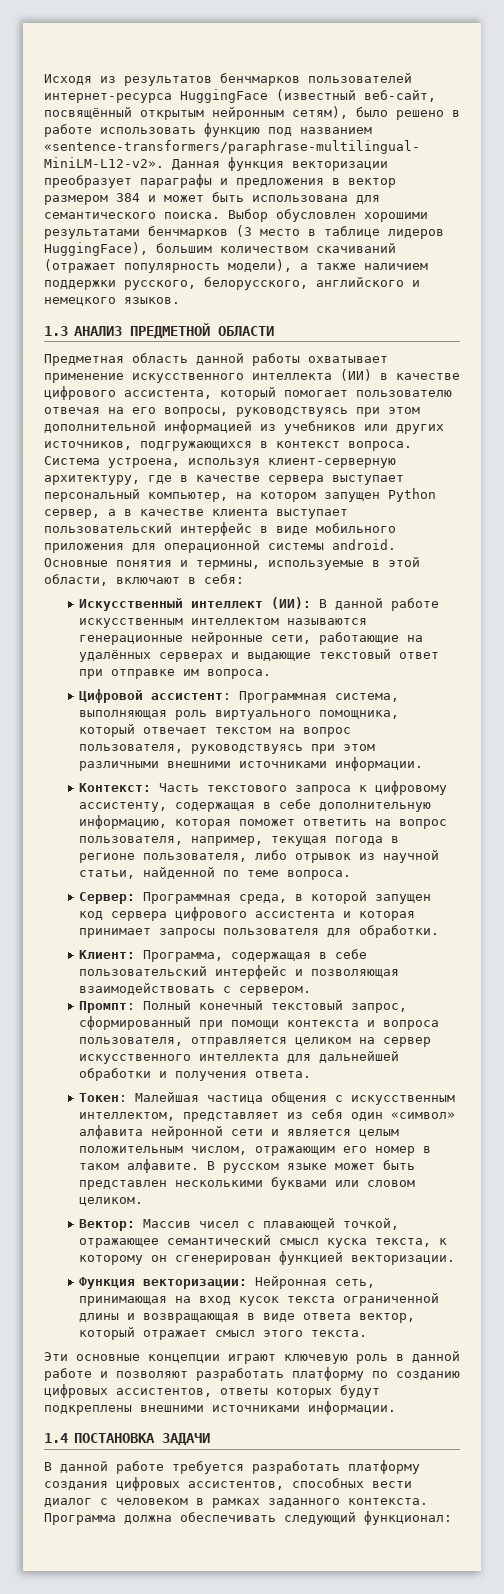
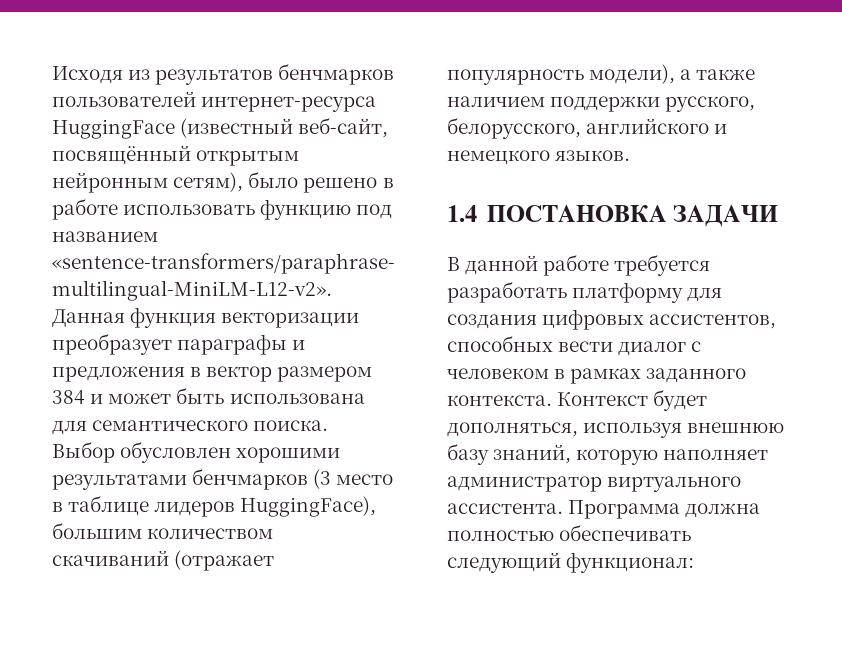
[44,323,275,338] [44,353,388,366] [44,369,460,383] [44,386,452,400] [44,407,420,417] [44,420,444,434] [44,441,412,451] [44,456,396,468] [44,475,404,485] [44,488,436,502] [44,509,348,519] [44,522,396,536] [44,539,396,553] [44,557,420,570] [44,574,244,586] [78,597,439,611] [78,618,367,628] [78,632,423,645] [78,649,439,662] [78,669,271,679] [78,689,399,703] [78,710,399,720] [78,724,351,737] [78,744,375,754] [78,757,423,771] [78,781,447,795] [78,799,431,812] [78,815,447,829] [78,836,399,846] [78,850,439,863] [78,867,351,880] [78,891,431,904] [78,907,415,921] [78,925,439,938] [78,949,367,962] [78,965,399,979] [78,983,311,996] [78,1000,407,1013] [78,1016,439,1030] [78,1037,431,1047] [78,1051,399,1064] [78,1068,311,1081] [78,1092,455,1105] [78,1109,455,1122] [78,1125,399,1139] [78,1146,431,1156] [78,1159,415,1173] [78,1177,415,1190] [78,1197,143,1206] [78,1218,399,1231] [78,1235,447,1248] [78,1251,455,1265] [78,1276,375,1289] [78,1293,439,1306] [78,1313,415,1323] [78,1327,367,1340] [44,1351,460,1364] [44,1367,460,1381] [44,1384,380,1398] [44,1401,396,1415] // 1.3 АНАЛИЗ ПРЕДМЕТНОЙ ОБЛАСТИ // Предметная область данной работы охватывает применение искусственного интеллекта (ИИ) в качестве цифрового ассистента, который помогает пользователю отвечая на его вопросы, руководствуясь при этом дополнительной информацией из учебников или других источников, подгружающихся в контекст вопроса. Система устроена, используя клиент-серверную архитектуру, где в качестве сервера выступает персональный компьютер, на котором запущен Python сервер, а в качестве клиента выступает пользовательский интерфейс в виде мобильного приложения для операционной системы android. Основные понятия и термины, используемые в этой области, включают в себя: // Искусственный интеллект (ИИ): В данной работе искусственным интеллектом называются генерационные нейронные сети, работающие на удалённых серверах и выдающие текстовый ответ при отправке им вопроса. // Цифровой ассистент: Программная система, выполняющая роль виртуального помощника, который отвечает текстом на вопрос пользователя, руководствуясь при этом различными внешними источниками информации. // Контекст: Часть текстового запроса к цифровому ассистенту, содержащая в себе дополнительную информацию, которая поможет ответить на вопрос пользователя, например, текущая погода в регионе пользователя, либо отрывок из научной статьи, найденной по теме вопроса. // Сервер: Программная среда, в которой запущен код сервера цифрового ассистента и которая принимает запросы пользователя для обработки. // Клиент: Программа, содержащая в себе пользовательский интерфейс и позволяющая взаимодействовать с сервером. // Промпт: Полный конечный текстовый запрос, сформированный при помощи контекста и вопроса пользователя, отправляется целиком на сервер искусственного интеллекта для дальнейшей обработки и получения ответа. // Токен: Малейшая частица общения с искусственным интеллектом, представляет из себя один «символ» алфавита нейронной сети и является целым положительным числом, отражающим его номер в таком алфавите. В русском языке может быть представлен несколькими буквами или словом целиком. // Вектор: Массив чисел с плавающей точкой, отражающее семантический смысл куска текста, к которому он сгенерирован функцией векторизации. // Функция векторизации: Нейронная сеть, принимающая на вход кусок текста ограниченной длины и возвращающая в виде ответа вектор, который отражает смысл этого текста. // Эти основные концепции играют ключевую роль в данной работе и позволяют разработать платформу по созданию цифровых ассистентов, ответы которых будут подкреплены внешними источниками информации. -> (631, 155) none
(420, 1467) none -> [687,288,723,302] для
(428, 1501) none -> [557,389,708,411] [447,422,785,438] [447,443,769,465] [447,476,742,492] [447,503,563,514] Контекст будет дополняться, используя внешнюю базу знаний, которую наполняет администратор виртуального ассистента.
(172, 1519) none -> [447,530,554,541] полностью

